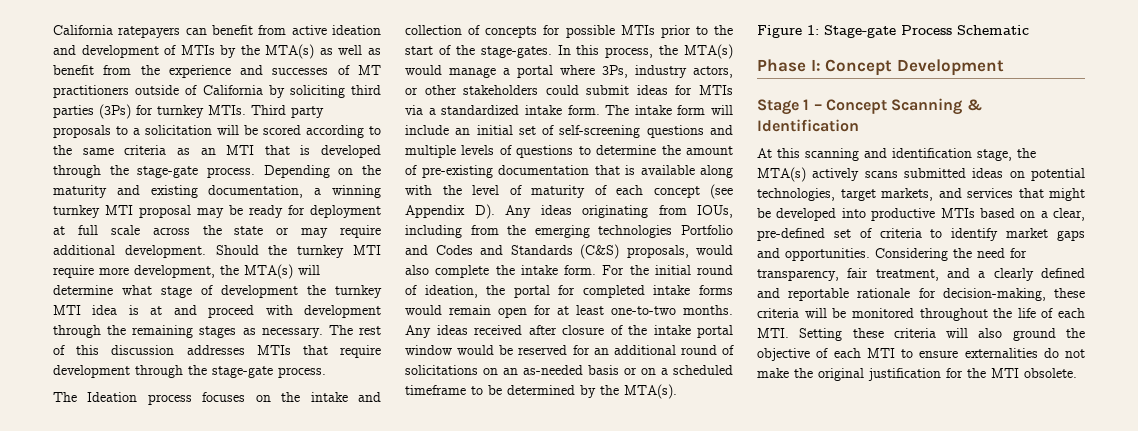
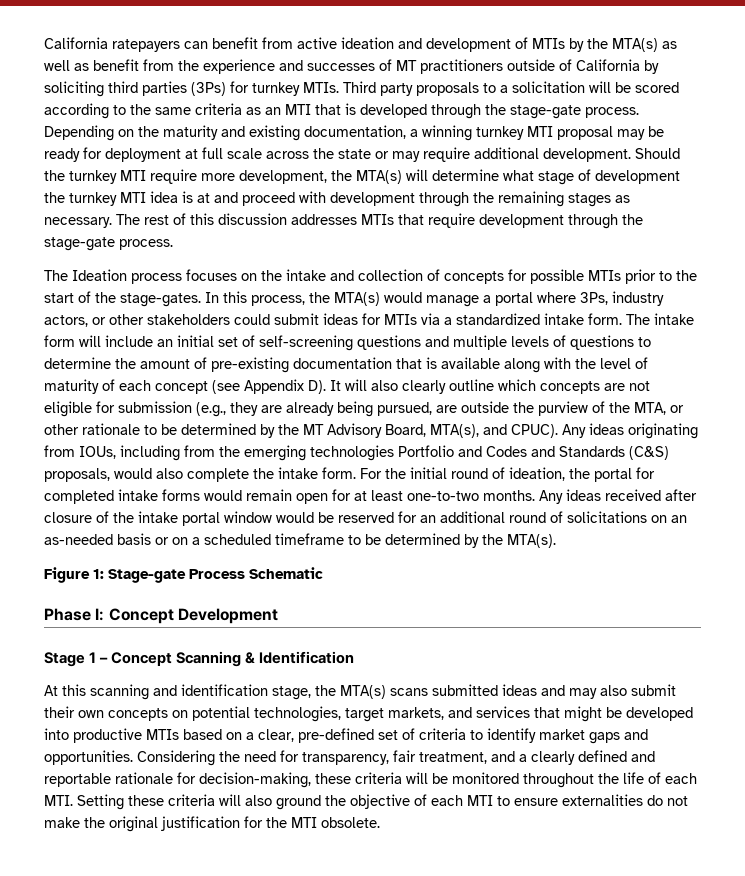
(495, 211) none -> [330,379,650,394] [44,401,684,417] [44,423,558,438] It will also clearly outline which concepts are not eligible for submission (e.g., they are already being pursued, are outside the purview of the MTA, or other rationale to be determined by the MT Advisory Board, MTA(s), and CPUC).
[812,168,860,181] actively -> (386, 692) none
(1004, 173) none -> [541,684,676,699] [44,706,168,721] and may also submit their own concepts

